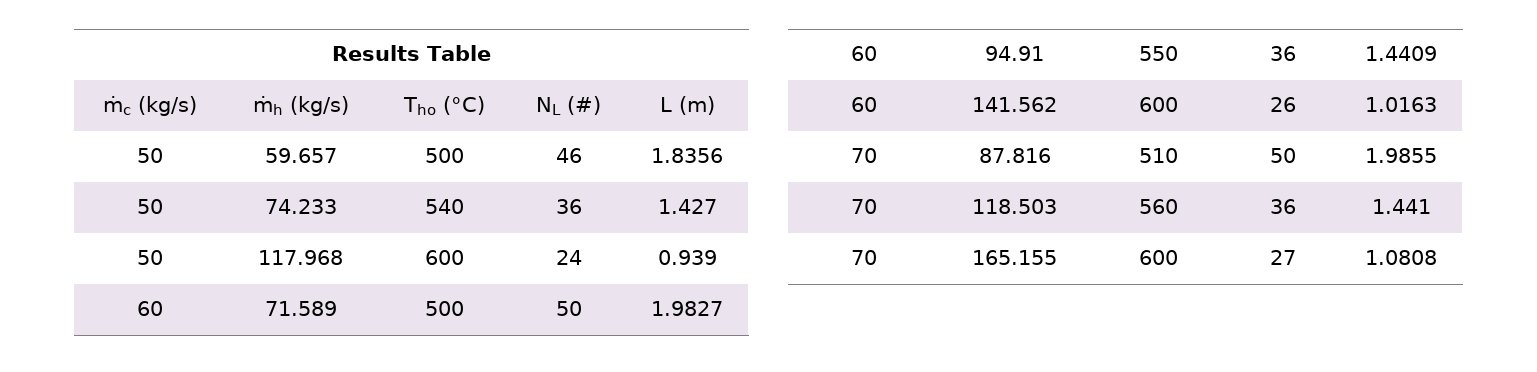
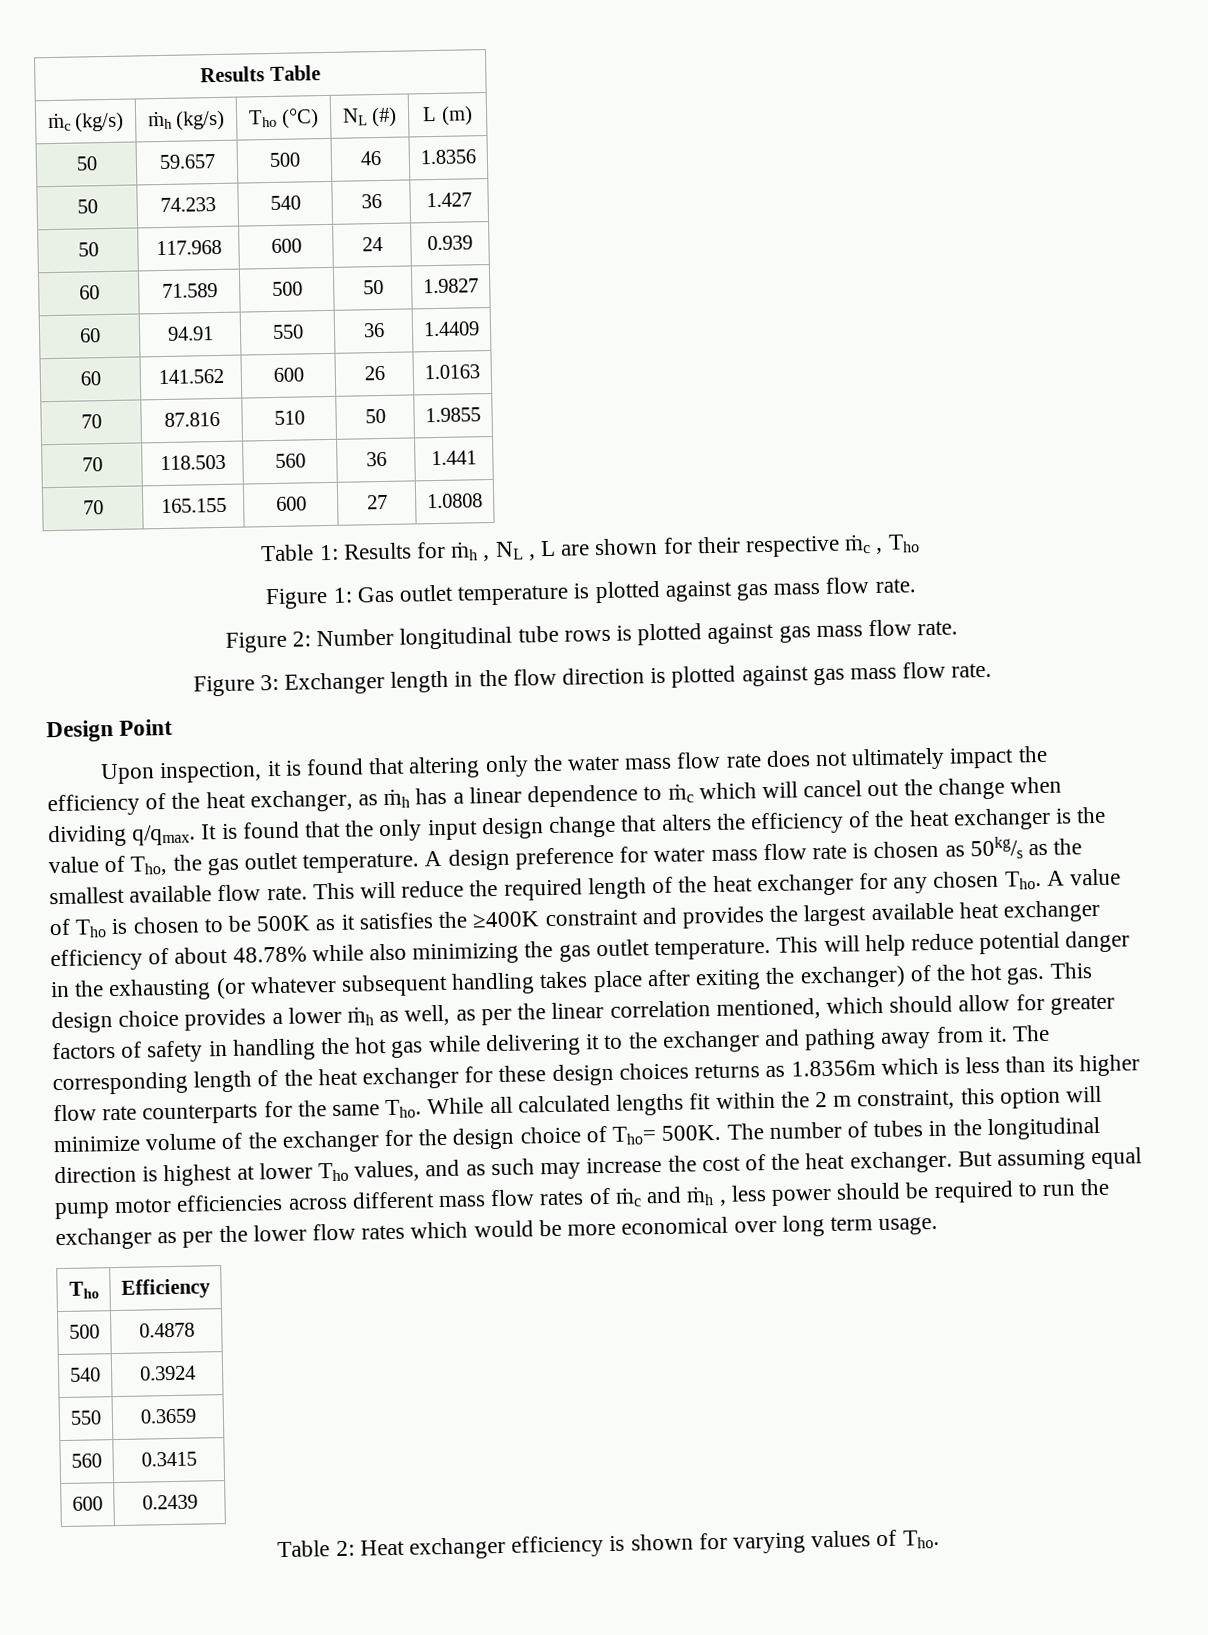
(1437, 257) none -> [260,534,920,562] [265,577,916,610] [224,619,959,653] [192,661,993,697] [46,718,174,743] [100,745,1048,785] [47,776,1062,817] [48,806,1107,848] [48,836,1083,876] [49,868,1121,905] [49,899,1100,938] [50,930,1131,972] [50,962,1093,1002] [51,993,1115,1034] [52,1024,1050,1063] [52,1054,1140,1096] [53,1085,1102,1125] [53,1116,1100,1153] [54,1147,1143,1187] [54,1178,1110,1220] [55,1215,939,1251] [68,1281,99,1299] [121,1278,211,1299] [69,1324,100,1339] [138,1322,195,1338] [69,1367,101,1382] [138,1365,196,1381] [70,1410,102,1425] [139,1408,197,1424] [71,1453,102,1468] [140,1451,197,1467] [72,1496,103,1511] [141,1494,198,1510] [277,1529,940,1560] // Table 1: Results for ṁh , NL , L are shown for their respective ṁc , Tho // Figure 1: Gas outlet temperature is plotted against gas mass flow rate. // Figure 2: Number longitudinal tube rows is plotted against gas mass flow rate. // Figure 3: Exchanger length in the flow direction is plotted against gas mass flow rate. // Design Point // Upon inspection, it is found that altering only the water mass flow rate does not ultimately impact the efficiency of the heat exchanger, as ṁh has a linear dependence to ṁc which will cancel out the change when dividing q/qmax. It is found that the only input design change that alters the efficiency of the heat exchanger is the value of Tho, the gas outlet temperature. A design preference for water mass flow rate is chosen as 50kg/s as the smallest available flow rate. This will reduce the required length of the heat exchanger for any chosen Tho. A value of Tho is chosen to be 500K as it satisfies the ≥400K constraint and provides the largest available heat exchanger efficiency of about 48.78% while also minimizing the gas outlet temperature. This will help reduce potential danger in the exhausting (or whatever subsequent handling takes place after exiting the exchanger) of the hot gas. This design choice provides a lower ṁh as well, as per the linear correlation mentioned, which should allow for greater factors of safety in handling the hot gas while delivering it to the exchanger and pathing away from it. The corresponding length of the heat exchanger for these design choices returns as 1.8356m which is less than its higher flow rate counterparts for the same Tho. While all calculated lengths fit within the 2 m constraint, this option will minimize volume of the exchanger for the design choice of Tho= 500K. The number of tubes in the longitudinal direction is highest at lower Tho values, and as such may increase the cost of the heat exchanger. But assuming equal pump motor efficiencies across different mass flow rates of ṁc and ṁh , less power should be required to run the exchanger as per the lower flow rates which would be more economical over long term usage. // Tho | Efficiency // 500 | 0.4878 // 540 | 0.3924 // 550 | 0.3659 // 560 | 0.3415 // 600 | 0.2439 // Table 2: Heat exchanger efficiency is shown for varying values of Tho.

